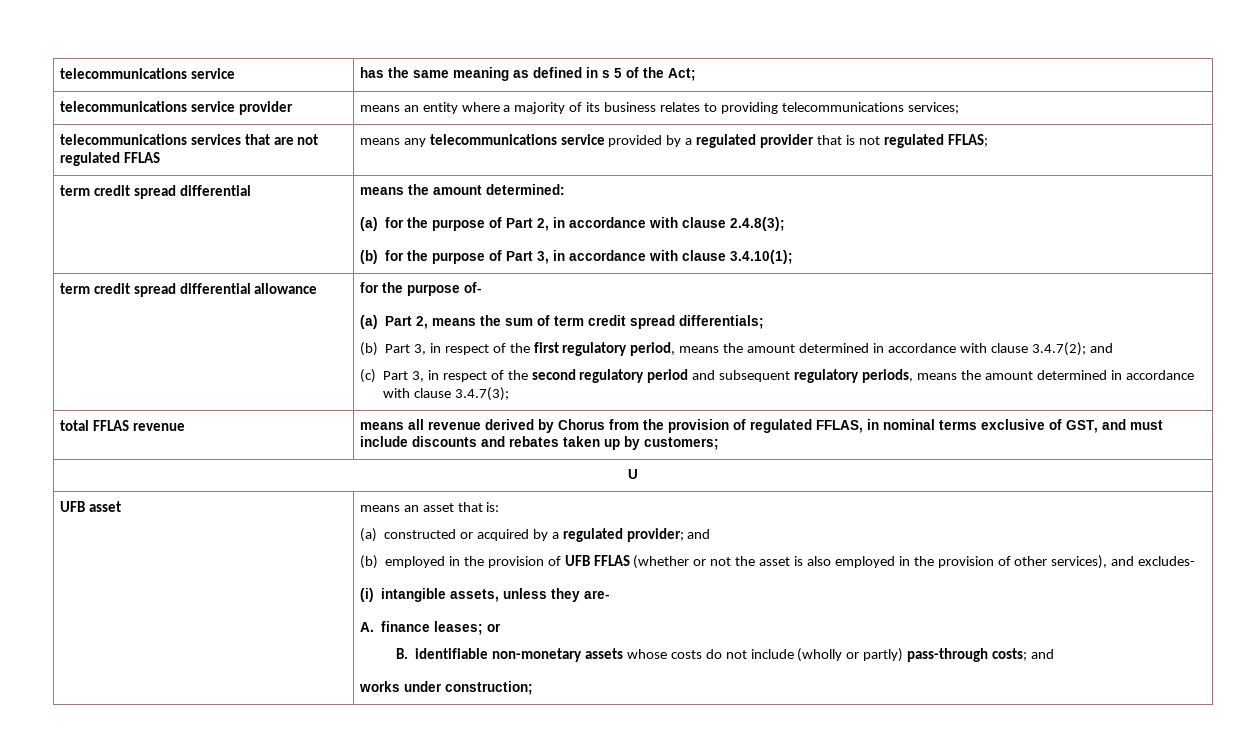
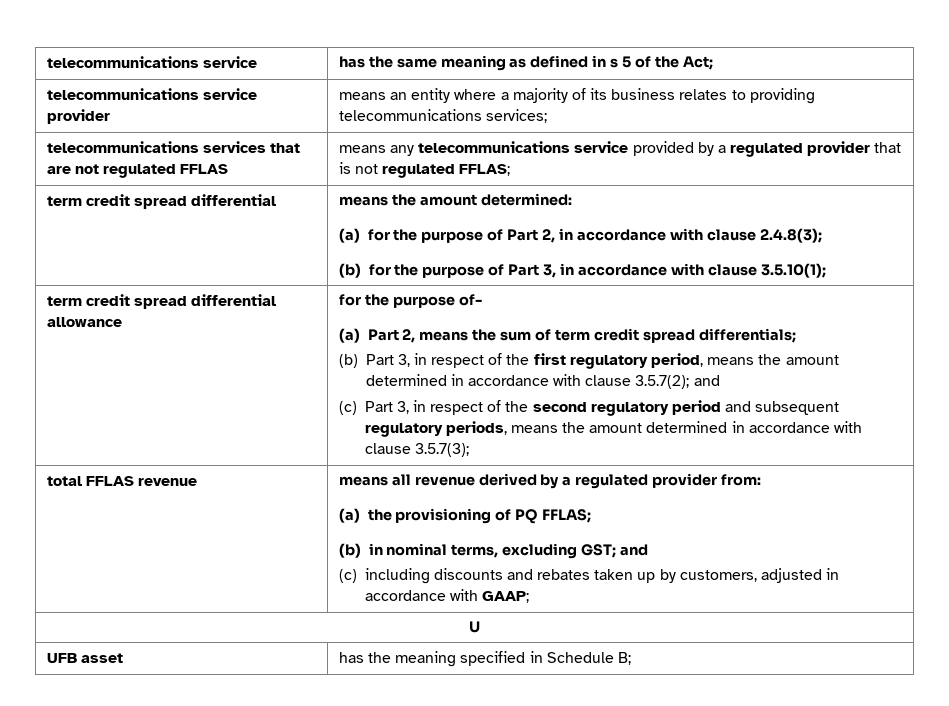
[730,250,794,264] 3.4.10(1); -> [760,263,826,278] 3.5.10(1);
[1031,342,1086,356] 3.4.7(2); -> [635,375,690,389] 3.5.7(2);
[454,387,509,401] 3.4.7(3); -> [414,443,469,457] 3.5.7(3);
[557,419,1163,433] [359,436,408,447] Chorus from the provision of regulated FFLAS, in nominal terms exclusive of GST, and must include -> [562,473,762,489] [338,508,592,524] [338,543,649,559] [338,568,430,584] a regulated provider from: // (a) the provisioning of PQ FFLAS; // (b) in nominal terms, excluding GST; and // (c) including
[643,437,719,450] [628,469,638,479] [59,501,121,512] [359,502,500,512] [359,528,711,542] [359,555,1196,569] [359,588,611,602] [359,621,502,635] [395,648,1054,662] [358,681,533,695] customers; // U // UFB asset | means an asset that is: // (a) constructed or acquired by a regulated provider; and // (b) employed in the provision of UFB FFLAS (whether or not the asset is also employed in the provision of other services), and excludes- // (i) intangible assets, unless they are- // A. finance leases; or // B. identifiable non-monetary assets whose costs do not include (wholly or partly) pass-through costs; and // works under construction; -> [679,568,840,583] [364,589,529,603] [469,621,480,633] [46,653,123,663] [338,651,631,667] customers, adjusted in accordance with GAAP; // U // UFB asset | has the meaning specified in Schedule B;

